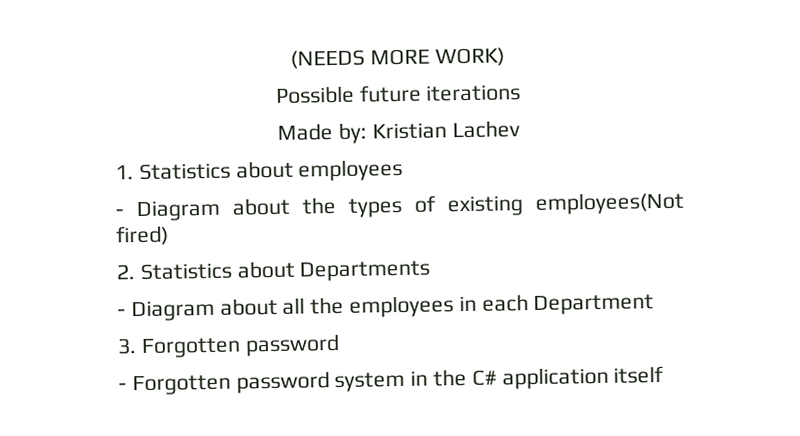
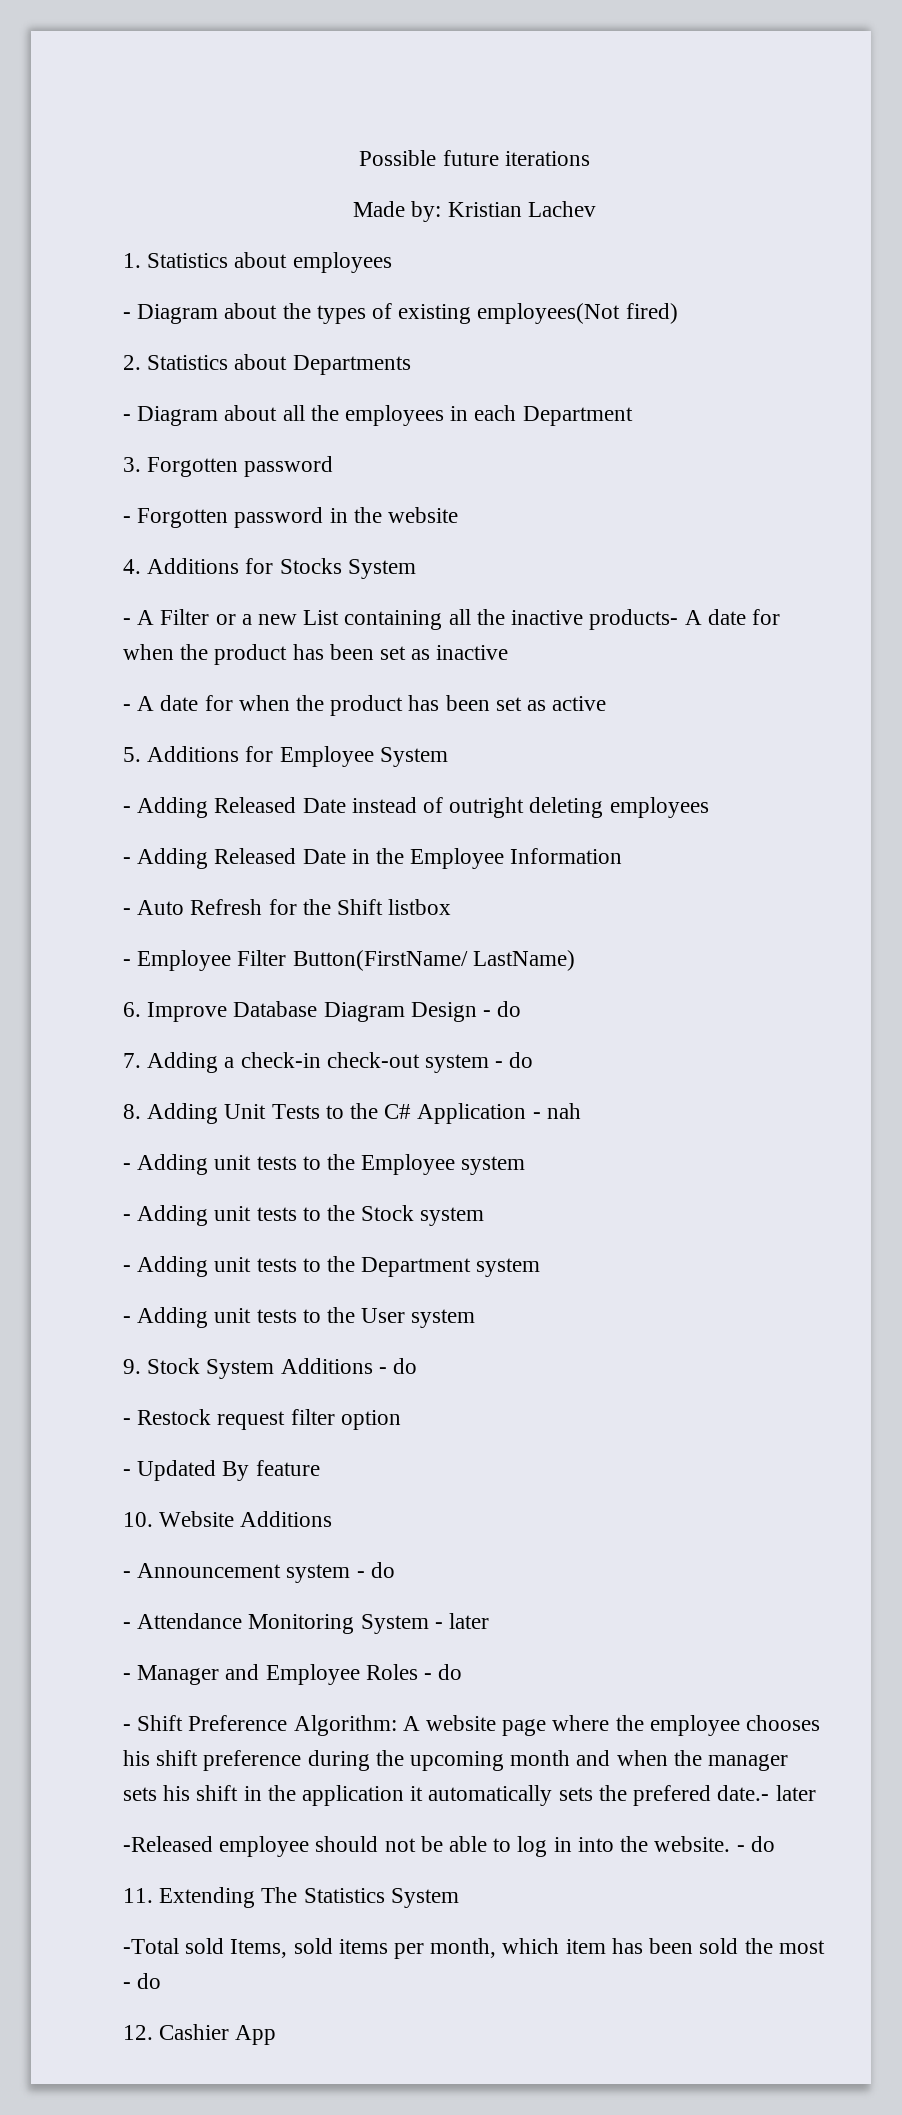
[290,47,505,69] (NEEDS MORE WORK) // -> (359, 158) none
[334,365,665,393] system in the C# application itself -> [329,507,459,523] [123,558,416,579] [123,609,780,630] [123,644,509,665] [123,695,607,716] [123,746,448,767] [123,797,709,818] [123,848,623,869] [123,899,452,915] [123,950,575,971] [123,1001,522,1022] [123,1052,534,1073] [123,1103,581,1124] [123,1154,526,1175] [123,1205,485,1226] [123,1256,541,1277] [123,1307,476,1328] [123,1358,418,1379] [123,1409,401,1430] [123,1460,320,1481] [123,1511,333,1527] [123,1562,395,1583] [123,1613,490,1634] [123,1664,463,1685] [123,1715,821,1736] [123,1750,789,1771] [123,1785,816,1806] [123,1836,775,1857] [123,1887,459,1908] [123,1938,825,1959] [123,1973,162,1989] [123,2024,277,2045] in the website // 4. Additions for Stocks System // - A Filter or a new List containing all the inactive products- A date for when the product has been set as inactive // - A date for when the product has been set as active // 5. Additions for Employee System // - Adding Released Date instead of outright deleting employees // - Adding Released Date in the Employee Information // - Auto Refresh for the Shift listbox // - Employee Filter Button(FirstName/ LastName) // 6. Improve Database Diagram Design - do // 7. Adding a check-in check-out system - do // 8. Adding Unit Tests to the C# Application - nah // - Adding unit tests to the Employee system // - Adding unit tests to the Stock system // - Adding unit tests to the Department system // - Adding unit tests to the User system // 9. Stock System Additions - do // - Restock request filter option // - Updated By feature // 10. Website Additions // - Announcement system - do // - Attendance Monitoring System - later // - Manager and Employee Roles - do // - Shift Preference Algorithm: A website page where the employee chooses his shift preference during the upcoming month and when the manager sets his shift in the application it automatically sets the prefered date.- later // -Released employee should not be able to log in into the website. - do // 11. Extending The Statistics System // -Total sold Items, sold items per month, which item has been sold the most - do // 12. Cashier App

